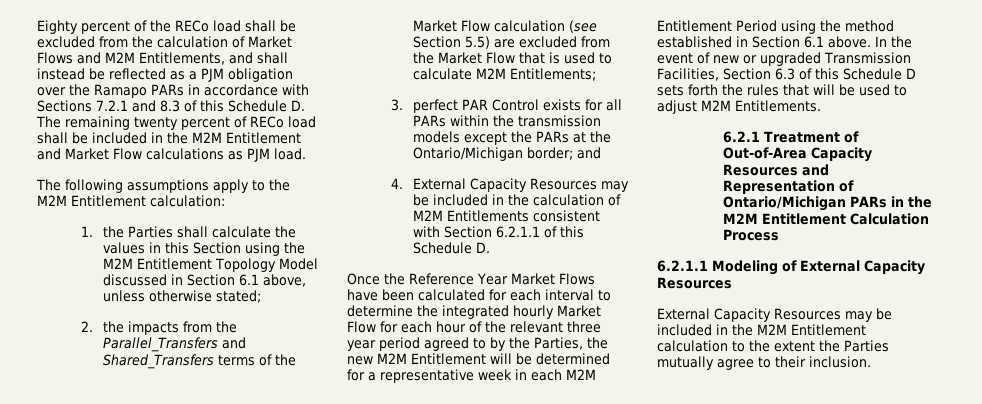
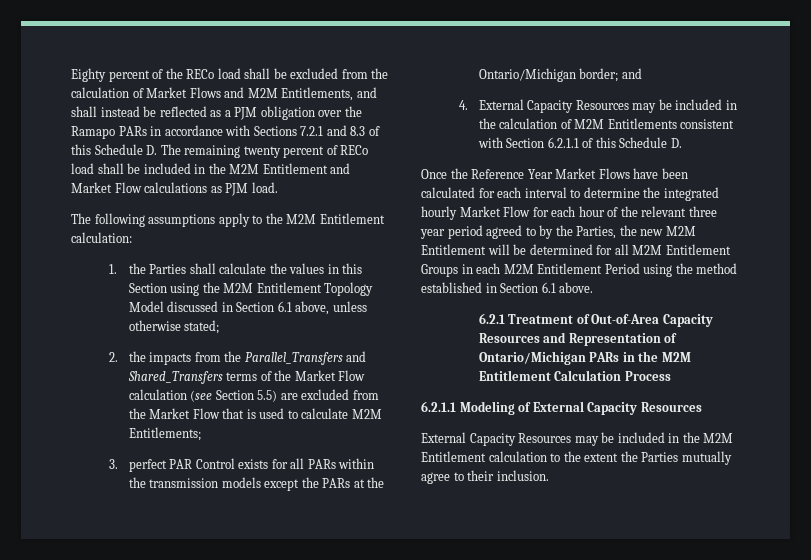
[368,369,512,383] a representative week -> [614,244,731,255] [421,264,458,277] all M2M Entitlement Groups
[875,36,912,48] [657,52,911,66] [657,68,916,81] [657,84,907,96] [657,100,821,114] In the event of new or upgraded Transmission Facilities, Section 6.3 of this Schedule D sets forth the rules that will be used to adjust M2M Entitlements. -> (594, 287) none

